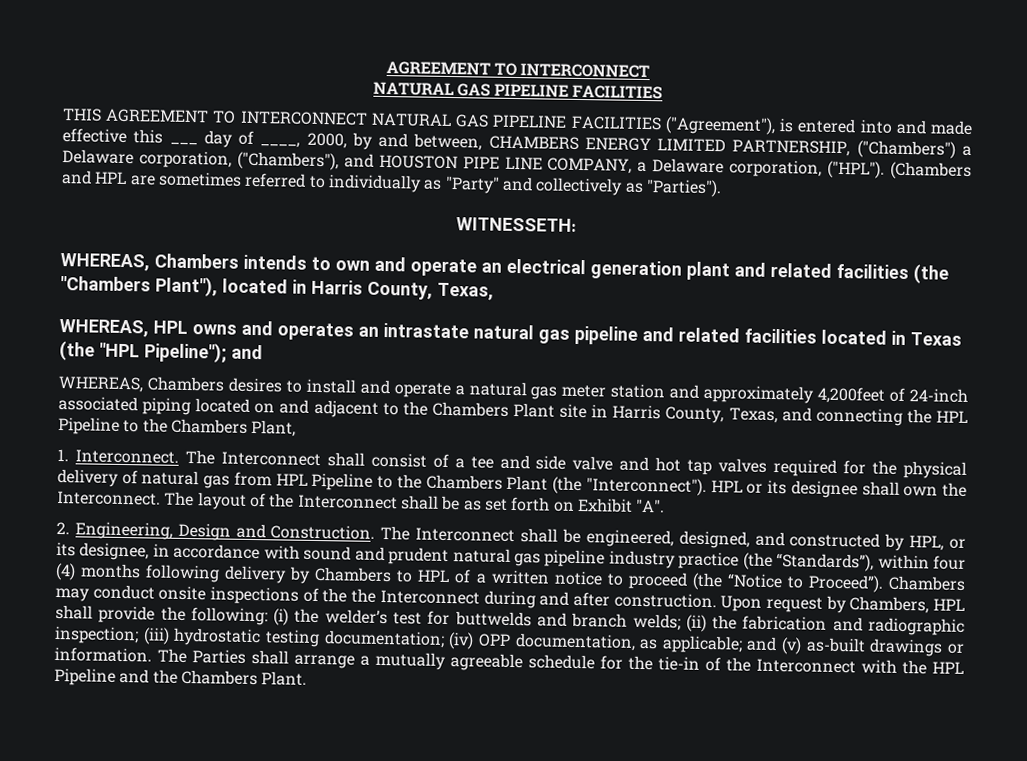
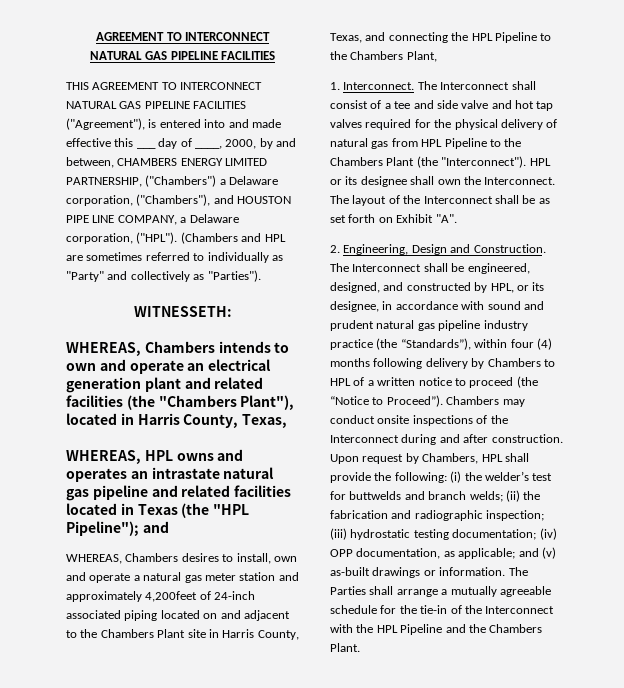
[305,378,356,394] install -> [236,553,297,564] install, own
[351,588,377,603] the -> (508, 419) none

